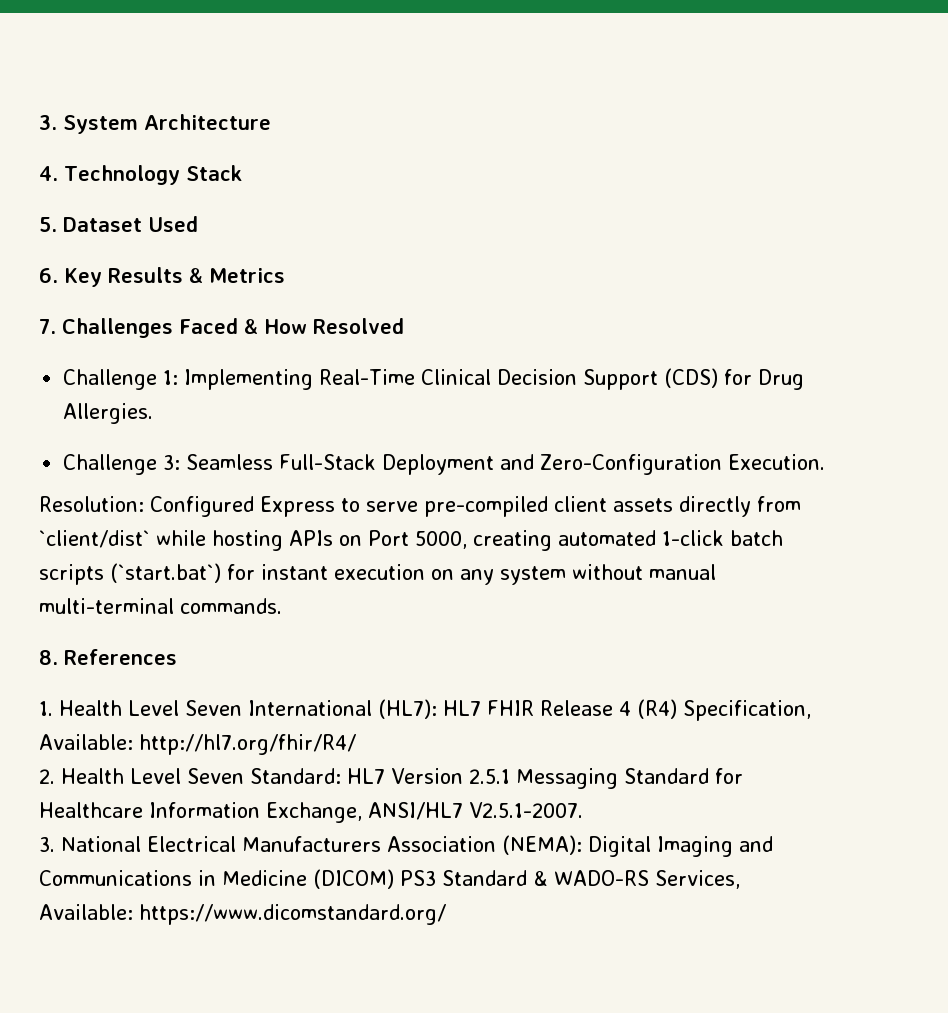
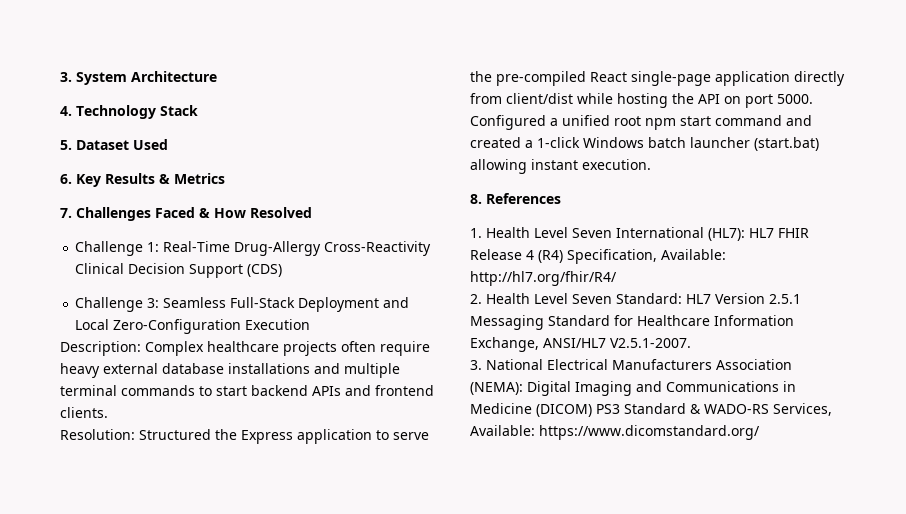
[184,369,416,390] Implementing Real-Time -> [163,241,432,256] Real-Time Drug-Allergy Cross-Reactivity
[724,369,805,390] [63,403,154,424] for Drug Allergies. -> (283, 270) none
[540,454,826,475] [39,496,673,517] Zero-Configuration Execution. // Resolution: Configured Express to serve pre-compiled client assets -> [75,319,311,334] [60,341,430,356] [60,363,400,378] [60,385,434,396] [60,407,108,418] [60,429,429,444] [470,71,790,86] Local Zero-Configuration Execution // Description: Complex healthcare projects often require heavy external database installations and multiple terminal commands to start backend APIs and frontend clients. // Resolution: Structured the Express application to serve the pre-compiled React single-page application
[39,530,150,548] `client/dist` -> [506,93,573,104] client/dist
[289,530,783,551] [39,563,716,585] [39,598,282,614] APIs on Port 5000, creating automated 1-click batch scripts (`start.bat`) for instant execution on any system without manual multi-terminal commands. -> [672,93,813,108] [470,115,812,130] [470,137,819,151] [470,159,651,174] the API on port 5000. Configured a unified root npm start command and created a 1-click Windows batch launcher (start.bat) allowing instant execution.

